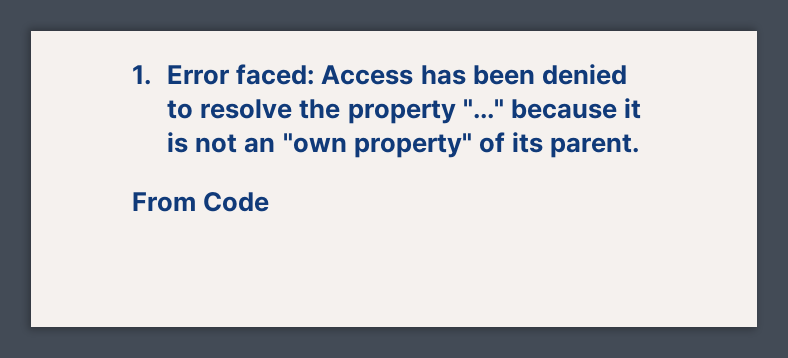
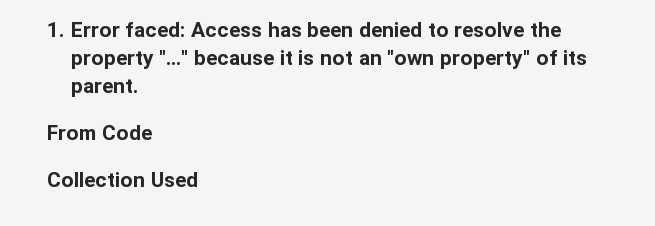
(270, 202) none -> [47,172,198,187] // Collection Used

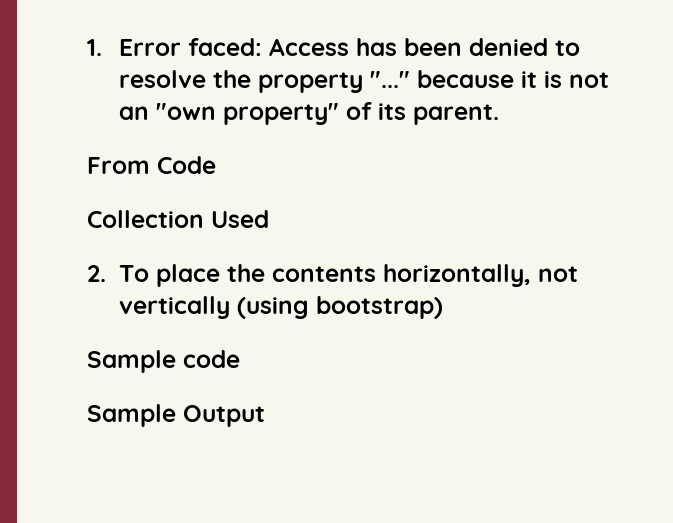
(198, 179) none -> [87,264,578,287] [118,296,443,319] [87,350,240,373] [87,404,265,427] // 2. To place the contents horizontally, not vertically (using bootstrap) // Sample code // Sample Output

